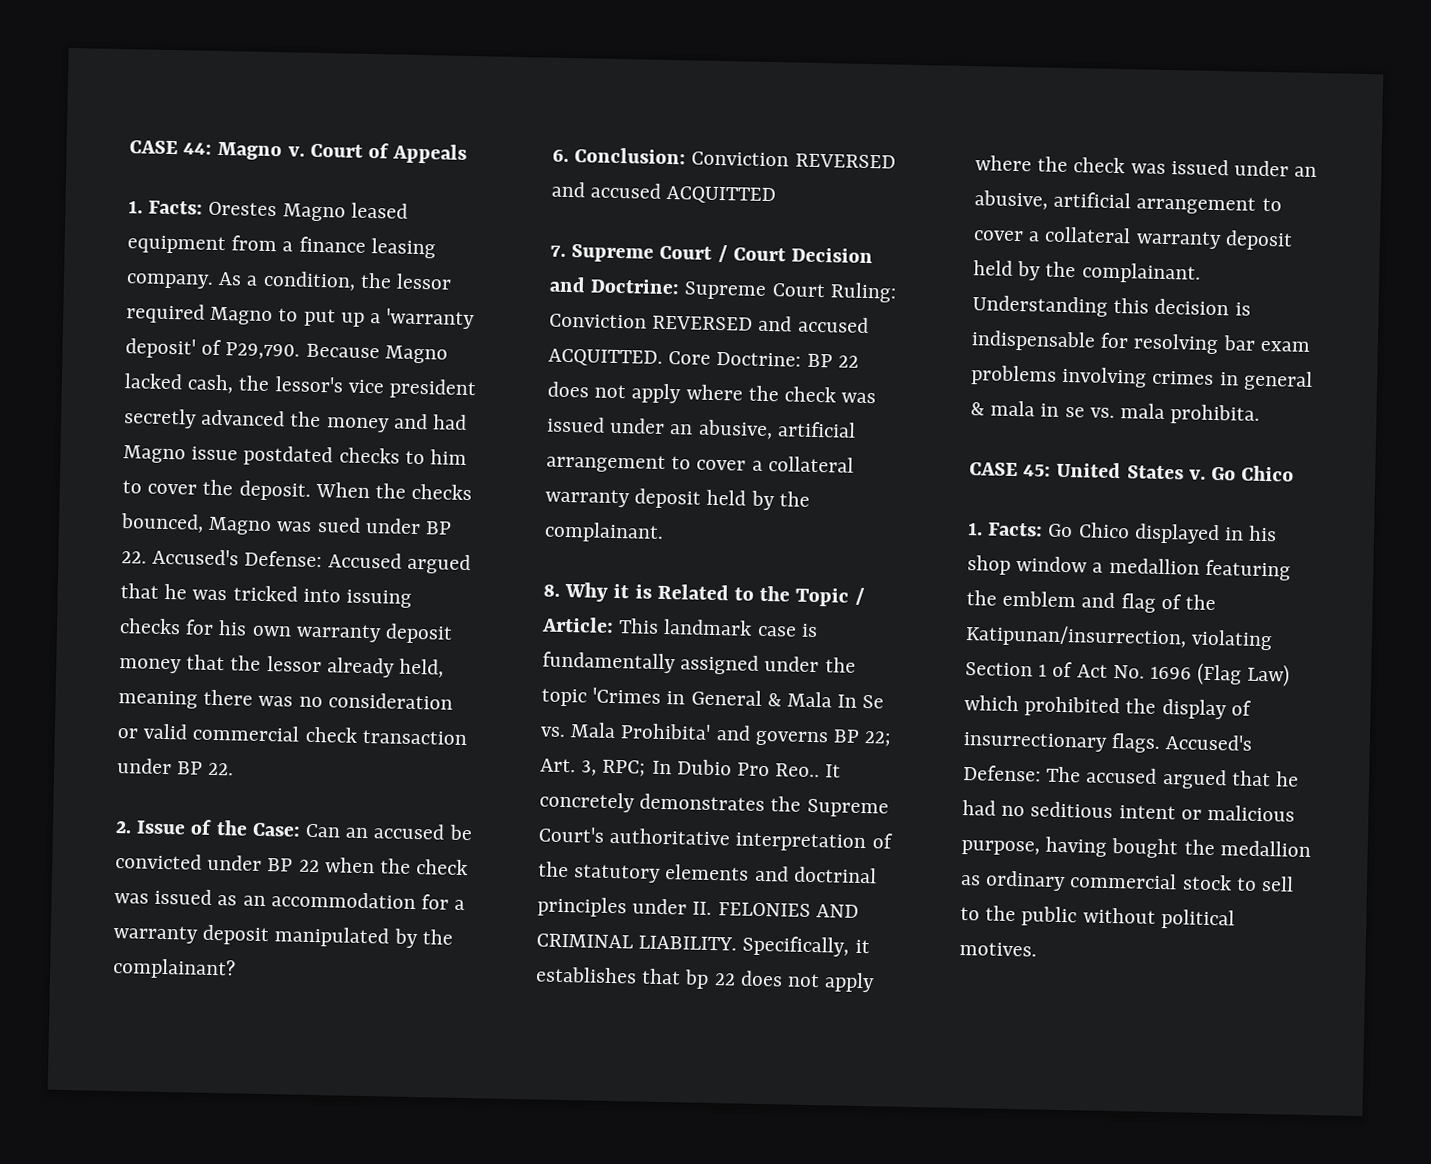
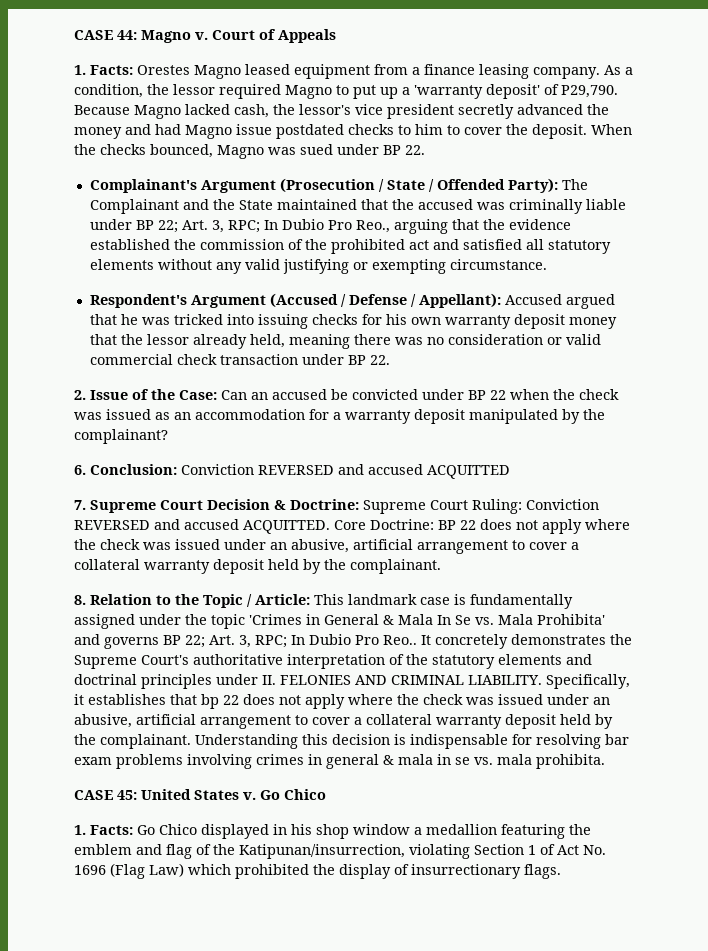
[152,548,323,568] Accused's Defense: -> [89,178,588,193] [89,199,626,214] [89,219,571,234] [89,239,611,254] [89,259,547,274] [89,293,501,308] // Complainant's Argument (Prosecution / State / Offended Party): The Complainant and the State maintained that the accused was criminally liable under BP 22; Art. 3, RPC; In Dubio Pro Reo., arguing that the evidence established the commission of the prohibited act and satisfied all statutory elements without any valid justifying or exempting circumstance. // Respondent's Argument (Accused / Defense / Appellant):
[717,244,874,264] [549,276,586,293] / Court Decision and -> [207,499,286,510] Decision &
[564,581,729,602] Why it is Related -> [90,594,152,605] Relation
[1165,734,1254,751] [963,765,1300,790] [962,800,1296,822] [961,836,1311,859] [960,870,1295,892] [960,905,1235,930] [959,941,1037,957] Accused's Defense: The accused argued that he had no seditious intent or malicious purpose, having bought the medallion as ordinary commercial stock to sell to the public without political motives. -> (561, 871) none

